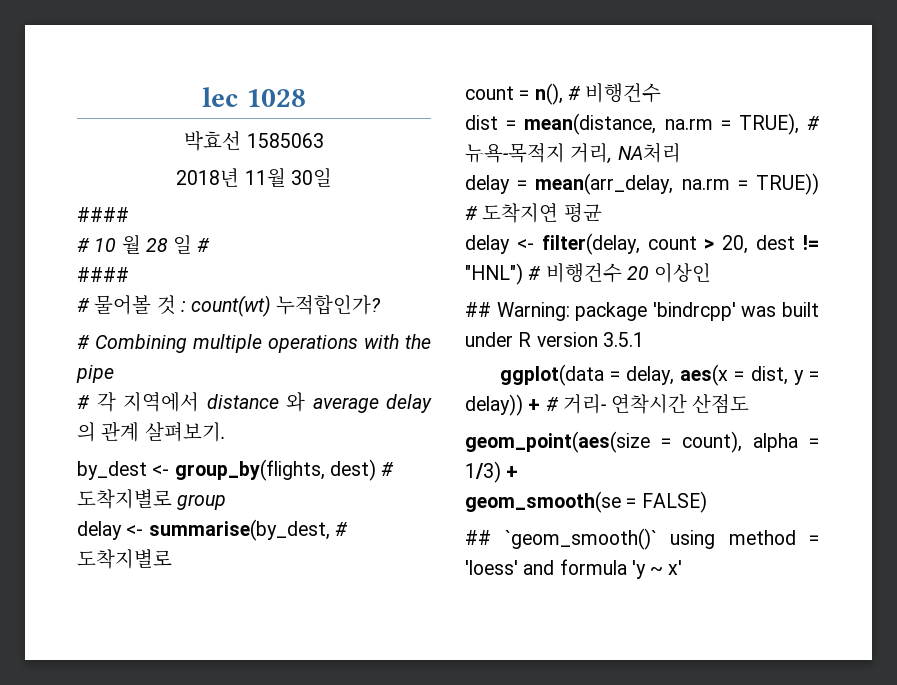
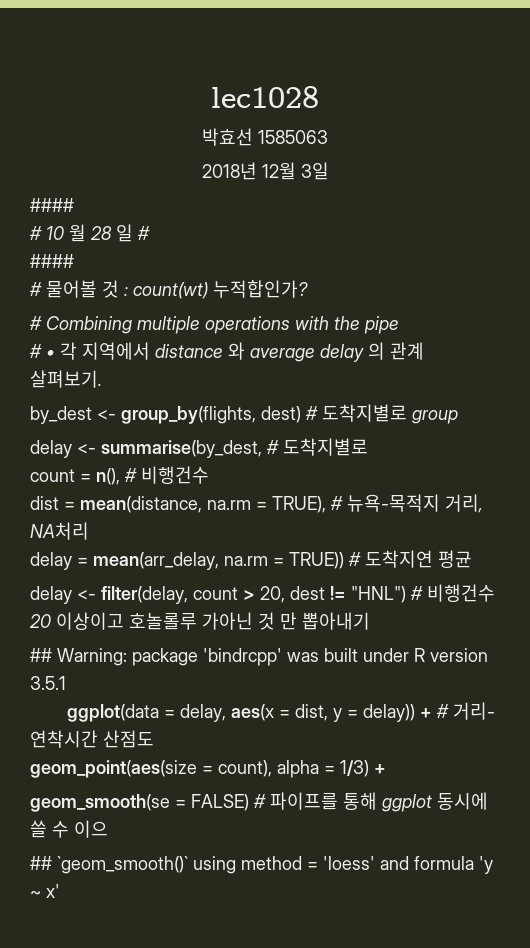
[202,87,306,107] lec 1028 -> [211,86,319,108] lec1028
[244,167,332,187] 11월 30일 -> [261,162,329,180] 12월 3일
(90, 402) none -> [46,350,55,358] •
[654,263,712,283] 이상인 -> [56,612,370,630] 이상이고 호놀롤루 가아닌 것 만 뽑아내기
(707, 502) none -> [253,792,488,812] [30,820,108,838] # 파이프를 통해 ggplot 동시에 쓸 수 이으

